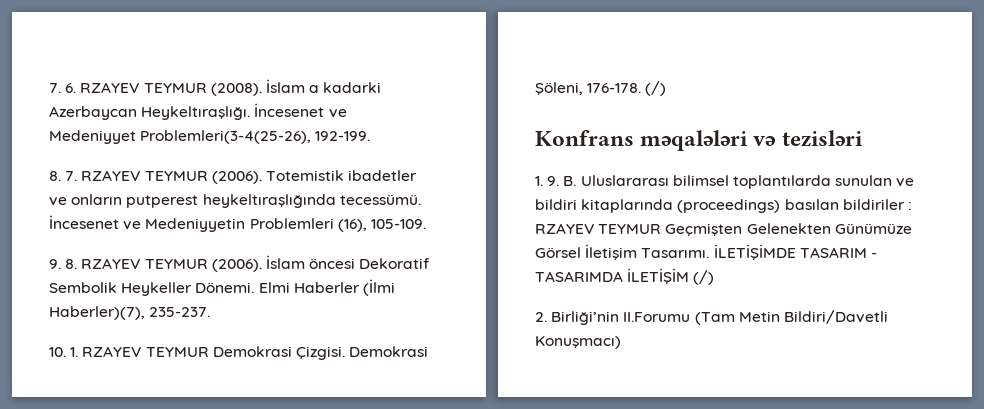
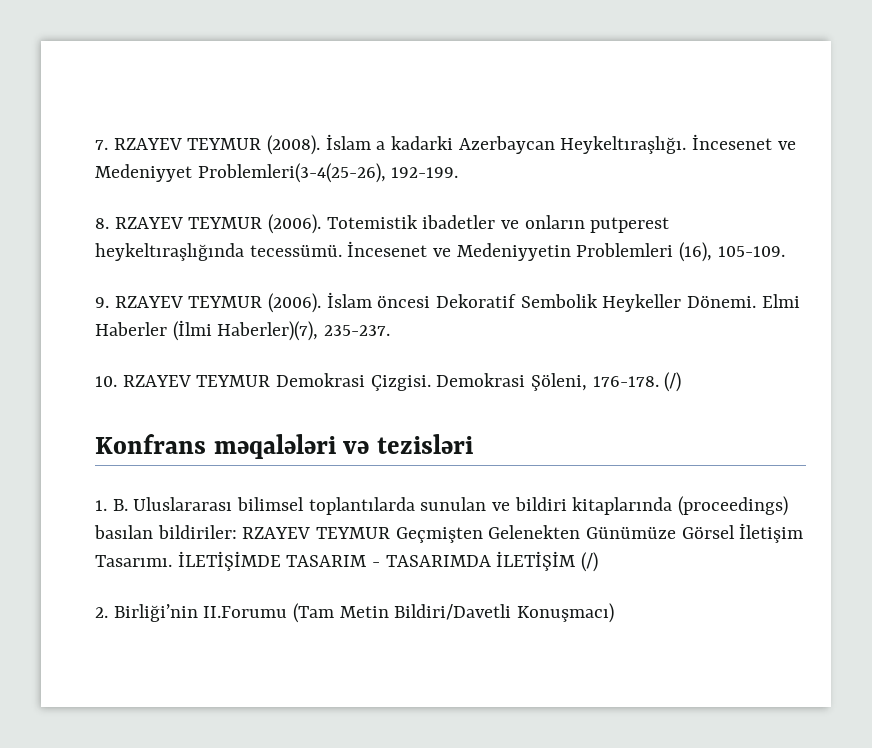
[49,83,77,93] 7. 6. -> [95,140,108,150] 7.
[65,171,78,181] 7. -> (109, 223) none
[65,259,78,269] 8. -> (109, 302) none
[70,347,79,357] 1. -> (117, 381) none
[547,176,560,186] 9. -> (107, 505) none
[842,199,912,210] bildiriler : -> [157,525,237,539] bildiriler:

